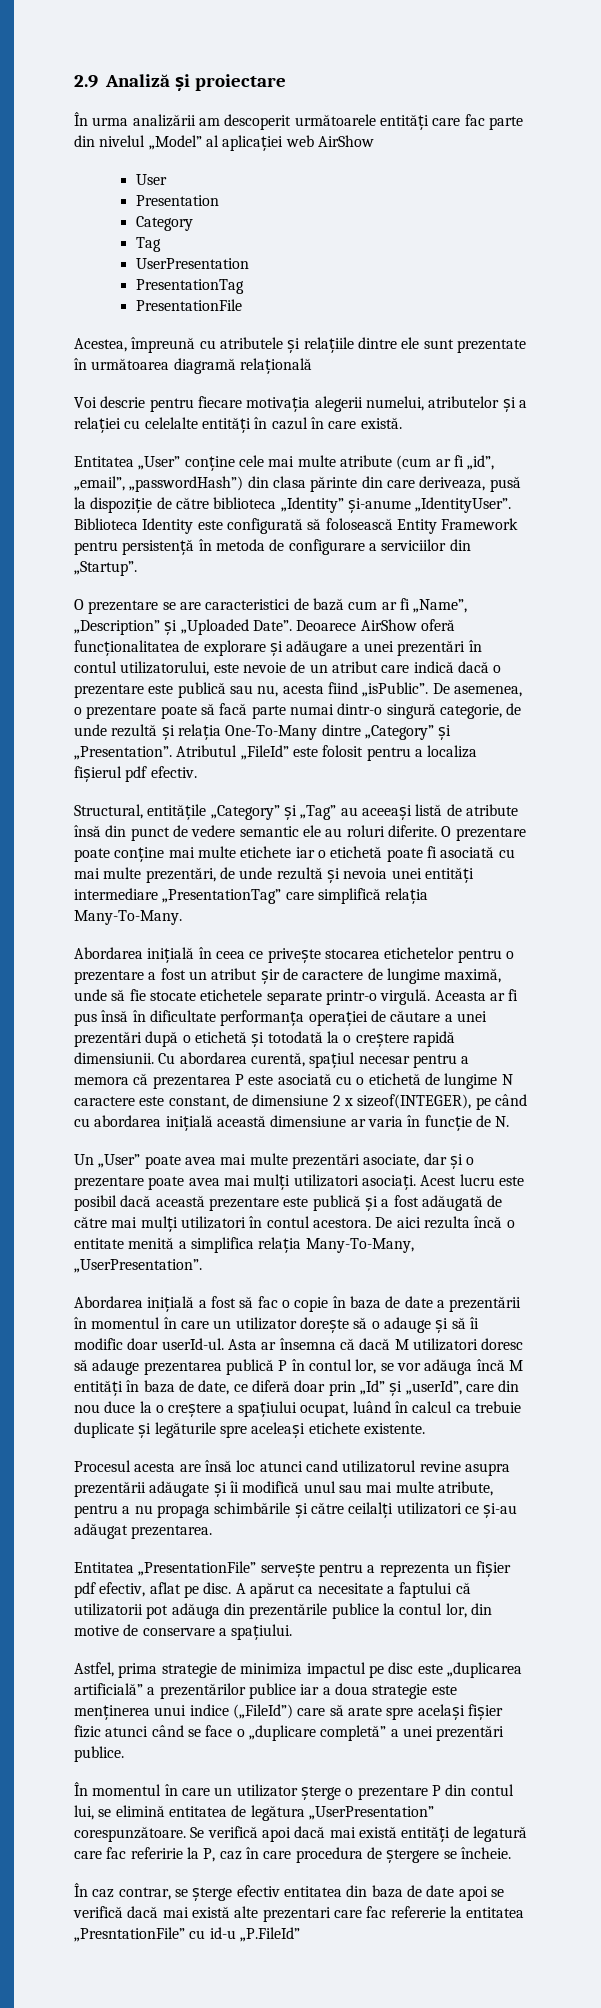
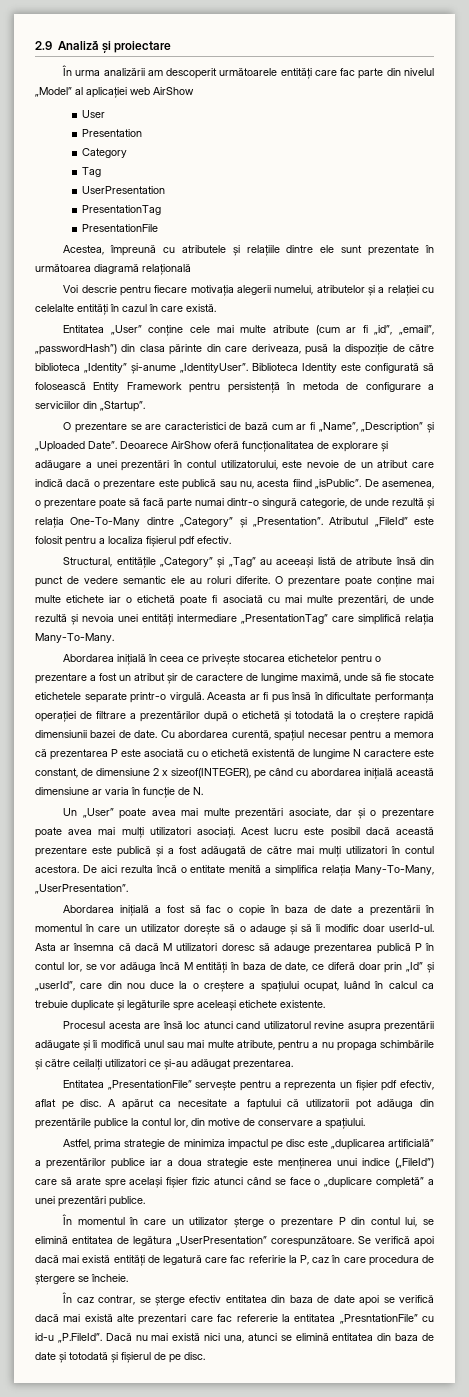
[390,1010,487,1022] [74,1031,142,1047] căutare a unei prezentări -> [96,711,200,722] filtrare a prezentărilor
[74,1052,154,1064] dimensiunii. -> [35,730,158,738] dimensiunii bazei de date.
(421, 1079) none -> [252,749,295,757] existentă
[239,1927,300,1942] „P.FileId” -> [57,1333,434,1343] [35,1352,205,1363] „P.FileId”. Dacă nu mai există nici una, atunci se elimină entitatea din baza de date și totodată și fișierul de pe disc.

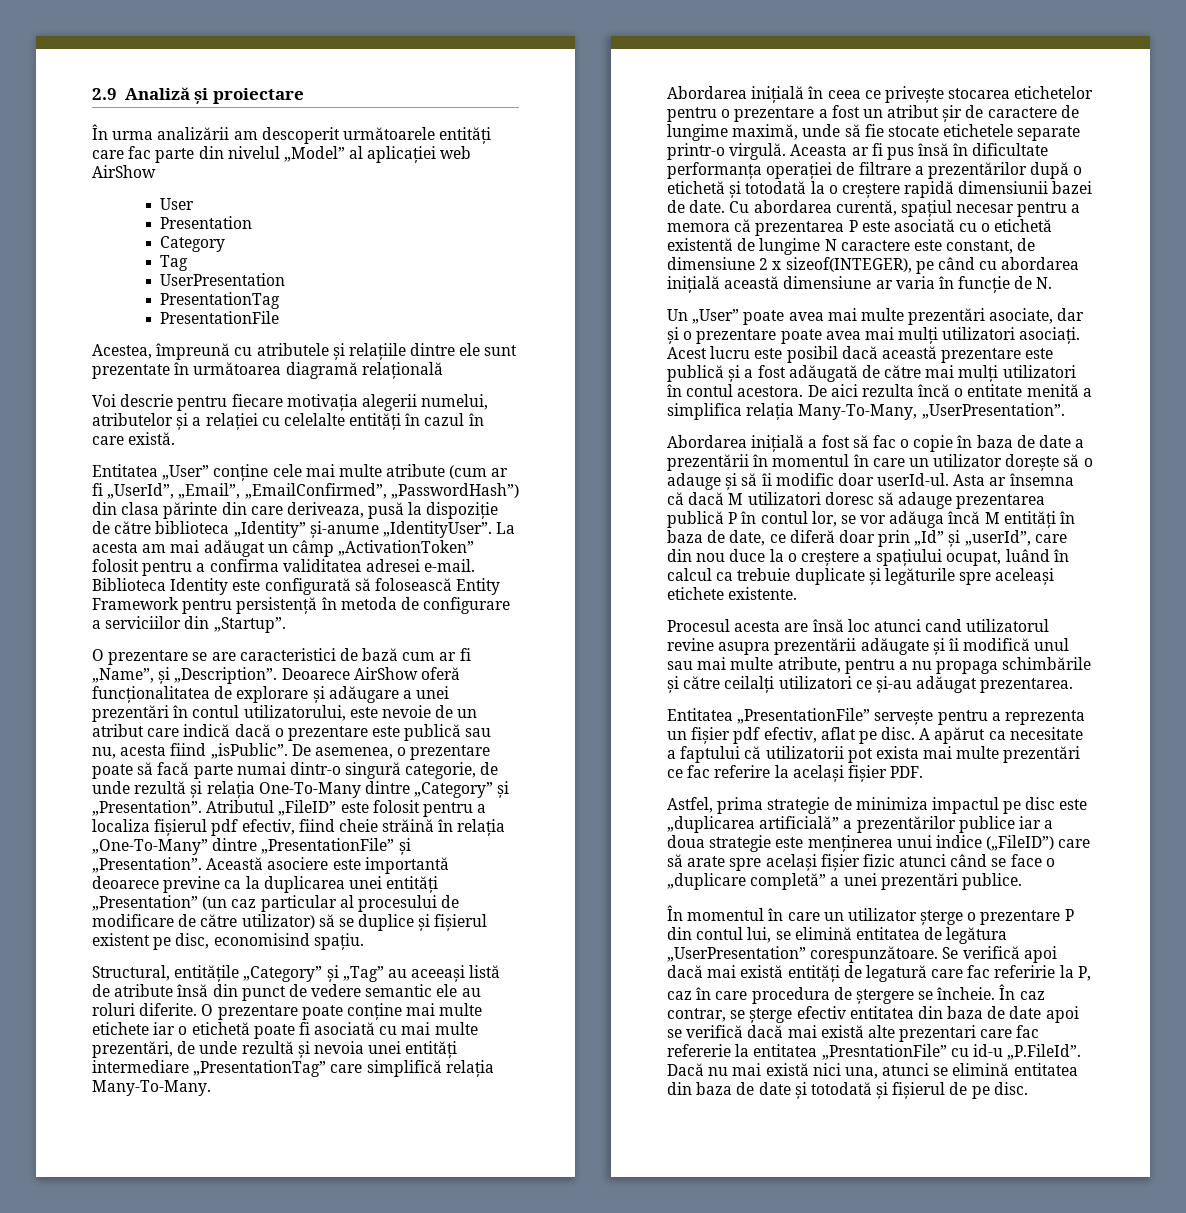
[374,325,434,335] [35,344,117,355] „id”, „email”, „passwordHash”) -> [107,483,519,499] „UserId”, „Email”, „EmailConfirmed”, „PasswordHash”)
(248, 368) none -> [496,522,516,534] [92,540,475,557] [92,559,476,576] La acesta am mai adăugat un câmp „ActivationToken” folosit pentru a confirma validitatea adresei e-mail.
[361,422,435,433] [35,441,117,452] „Description” și „Uploaded Date”. -> [158,667,278,684] și „Description”.
[374,517,408,527] „FileId” -> [278,800,337,816] „FileID”
[197,536,231,544] efectiv. -> [241,819,506,836] [92,838,411,855] [92,857,449,874] [92,876,439,893] [92,895,460,912] [92,914,488,931] [92,933,364,950] efectiv, fiind cheie străină în relația „One-To-Many” dintre „PresentationFile” și „Presentation”. Această asociere este importantă deoarece previne ca la duplicarea unei entități „Presentation” (un caz particular al procesului de modificare de către utilizator) să se duplice și fișierul existent pe disc, economisind spațiu.
[377,1099,434,1109] [35,1118,365,1129] adăuga din prezentările publice la contul lor, din motive de conservare a spațiului. -> [875,746,1081,763] [667,765,924,782] exista mai multe prezentări ce fac referire la același fișier PDF.
[395,1158,434,1168] („FileId”) -> [986,835,1055,851] („FileID”)
(128, 1278) // -> (996, 993) none

